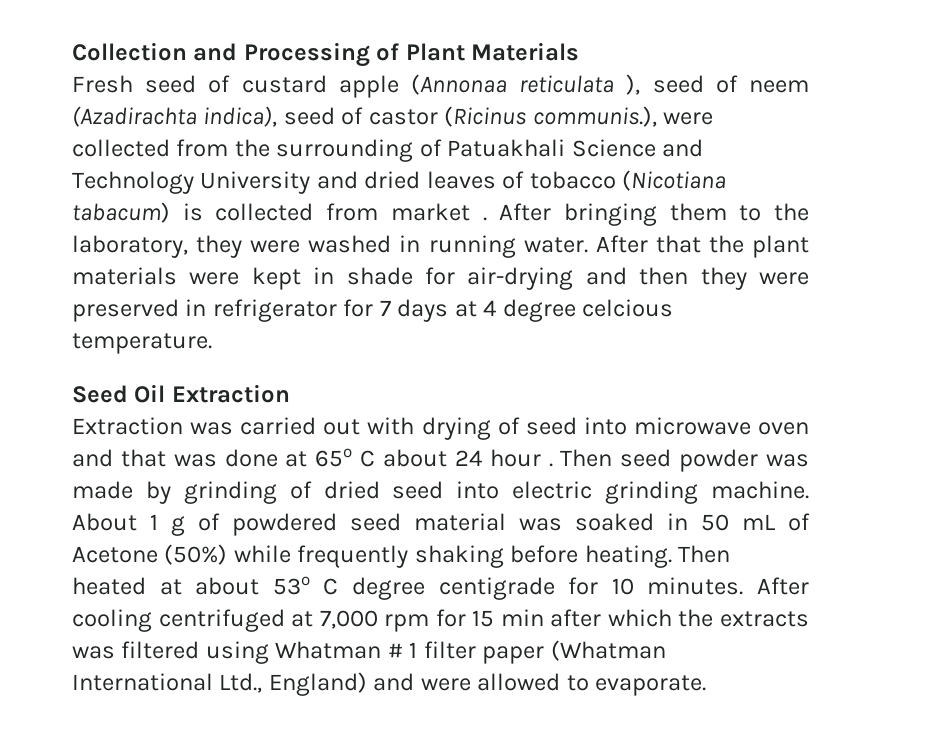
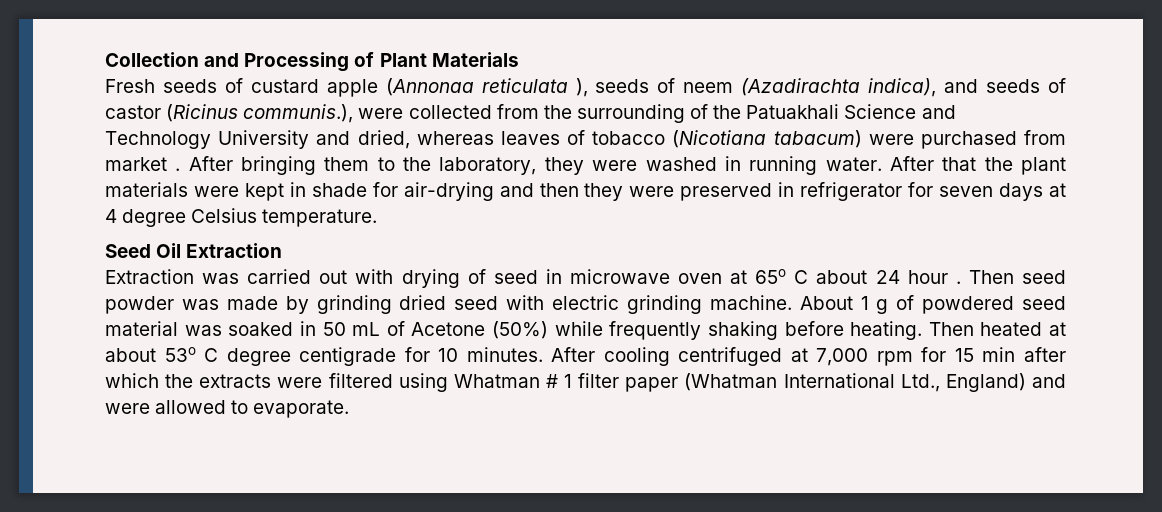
[145,75,197,93] seed -> [162,79,217,93] seeds
[652,75,704,93] seed -> [595,79,650,93] seeds
[283,107,335,125] seed -> [944,79,1041,93] and seeds
(442, 148) none -> [713,105,742,119] the
[364,171,421,189] dried -> [357,130,494,149] dried, whereas
[182,203,314,221] is collected -> [868,131,1017,149] were purchased
[379,300,391,316] 7 -> [939,186,994,197] seven
[582,299,674,317] celcious -> [191,208,258,223] Celsius
[583,417,627,435] into -> [545,269,562,284] in
[72,449,278,467] and that was done -> (723, 278) none
[289,481,312,499] of -> (392, 304) none
[456,481,500,499] into -> [506,295,545,310] with
[72,646,115,659] was -> [277,377,323,388] were

